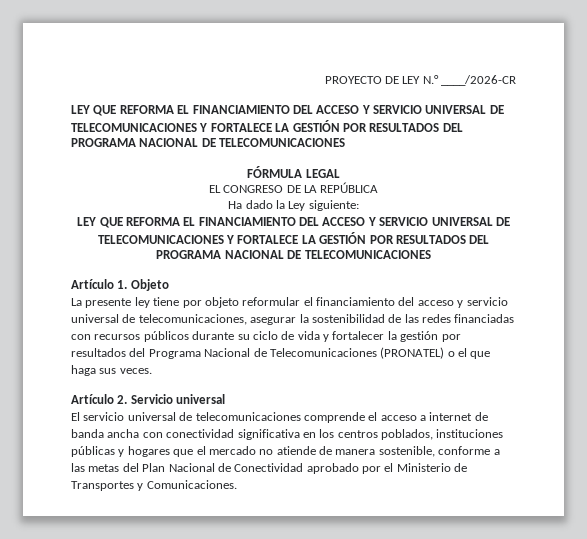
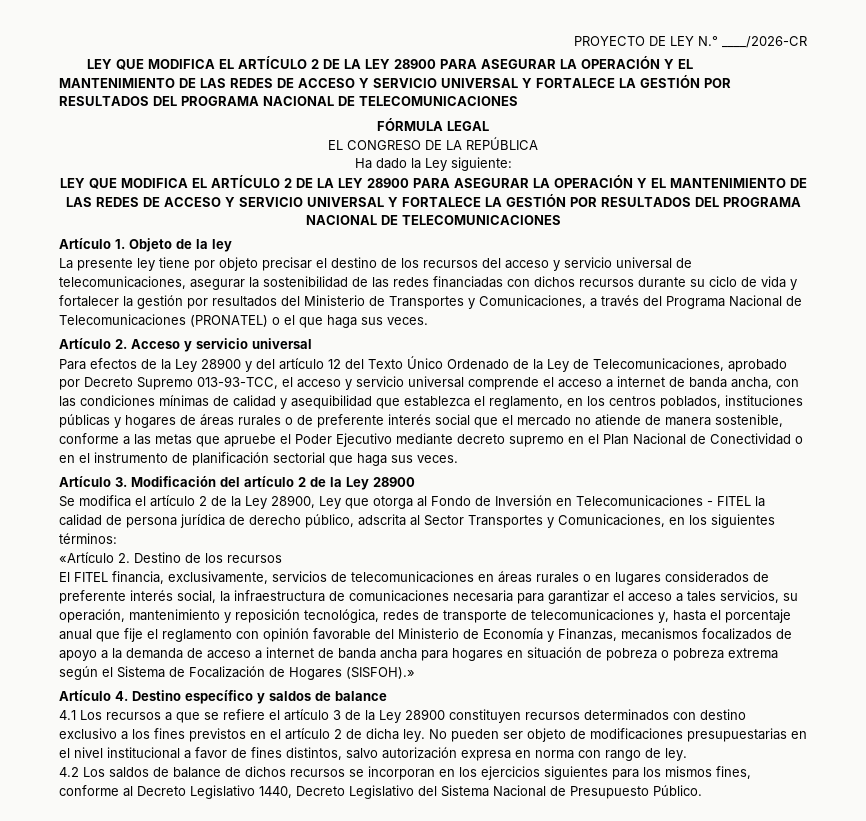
[119,105,504,114] [71,123,197,132] REFORMA EL FINANCIAMIENTO DEL ACCESO Y SERVICIO UNIVERSAL DE TELECOMUNICACIONES -> [148,56,694,69] [59,78,518,88] MODIFICA EL ARTÍCULO 2 DE LA LEY 28900 PARA ASEGURAR LA OPERACIÓN Y EL MANTENIMIENTO DE LAS REDES DE ACCESO Y SERVICIO UNIVERSAL
[125,217,510,226] [97,235,224,244] REFORMA EL FINANCIAMIENTO DEL ACCESO Y SERVICIO UNIVERSAL DE TELECOMUNICACIONES -> [120,175,807,188] [65,197,384,207] MODIFICA EL ARTÍCULO 2 DE LA LEY 28900 PARA ASEGURAR LA OPERACIÓN Y EL MANTENIMIENTO DE LAS REDES DE ACCESO Y SERVICIO UNIVERSAL
(169, 285) none -> [176,239,232,252] de la ley
[242,297,395,306] reformular el financiamiento -> [262,257,478,271] precisar el destino de los recursos
[94,331,189,342] recursos públicos -> [534,276,634,287] dichos recursos
(146, 352) none -> [304,295,662,309] Ministerio de Transportes y Comunicaciones, a través del
[130,394,226,404] [71,412,301,421] Servicio universal // El servicio universal de telecomunicaciones -> [131,338,312,352] [59,356,787,372] [59,376,464,390] Acceso y servicio universal // Para efectos de la Ley 28900 y del artículo 12 del Texto Único Ordenado de la Ley de Telecomunicaciones, aprobado por Decreto Supremo 013-93-TCC, el acceso y servicio universal
[107,429,300,440] ancha con conectividad significativa -> [731,377,799,389] [59,395,563,409] ancha, con las condiciones mínimas de calidad y asequibilidad que establezca el reglamento,
(170, 451) none -> [180,414,470,428] de áreas rurales o de preferente interés social
[122,463,468,474] [71,480,237,491] del Plan Nacional de Conectividad aprobado por el Ministerio de Transportes y Comunicaciones. -> [196,433,803,447] [59,452,458,466] [59,476,415,490] [59,495,765,509] [59,514,775,528] [59,533,117,544] [59,552,282,563] [59,571,769,585] [59,590,798,604] [59,609,791,623] [59,628,792,642] [59,647,778,661] [59,666,415,680] [59,690,387,704] [59,709,746,723] [59,728,807,742] [59,747,687,761] [59,766,751,780] [59,785,702,799] que apruebe el Poder Ejecutivo mediante decreto supremo en el Plan Nacional de Conectividad o en el instrumento de planificación sectorial que haga sus veces. // Artículo 3. Modificación del artículo 2 de la Ley 28900 // Se modifica el artículo 2 de la Ley 28900, Ley que otorga al Fondo de Inversión en Telecomunicaciones - FITEL la calidad de persona jurídica de derecho público, adscrita al Sector Transportes y Comunicaciones, en los siguientes términos: // «Artículo 2. Destino de los recursos // El FITEL financia, exclusivamente, servicios de telecomunicaciones en áreas rurales o en lugares considerados de preferente interés social, la infraestructura de comunicaciones necesaria para garantizar el acceso a tales servicios, su operación, mantenimiento y reposición tecnológica, redes de transporte de telecomunicaciones y, hasta el porcentaje anual que fije el reglamento con opinión favorable del Ministerio de Economía y Finanzas, mecanismos focalizados de apoyo a la demanda de acceso a internet de banda ancha para hogares en situación de pobreza o pobreza extrema según el Sistema de Focalización de Hogares (SISFOH).» // Artículo 4. Destino específico y saldos de balance // 4.1 Los recursos a que se refiere el artículo 3 de la Ley 28900 constituyen recursos determinados con destino exclusivo a los fines previstos en el artículo 2 de dicha ley. No pueden ser objeto de modificaciones presupuestarias en el nivel institucional a favor de fines distintos, salvo autorización expresa en norma con rango de ley. // 4.2 Los saldos de balance de dichos recursos se incorporan en los ejercicios siguientes para los mismos fines, conforme al Decreto Legislativo 1440, Decreto Legislativo del Sistema Nacional de Presupuesto Público.

